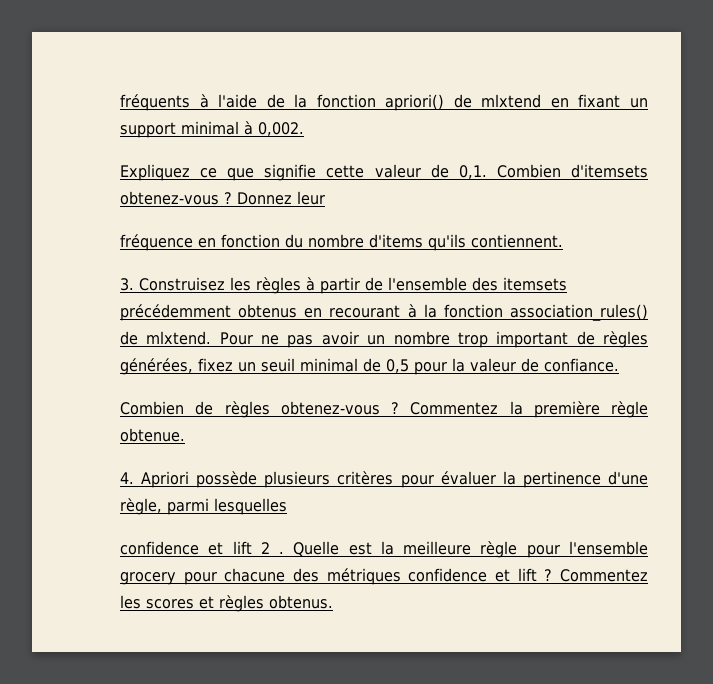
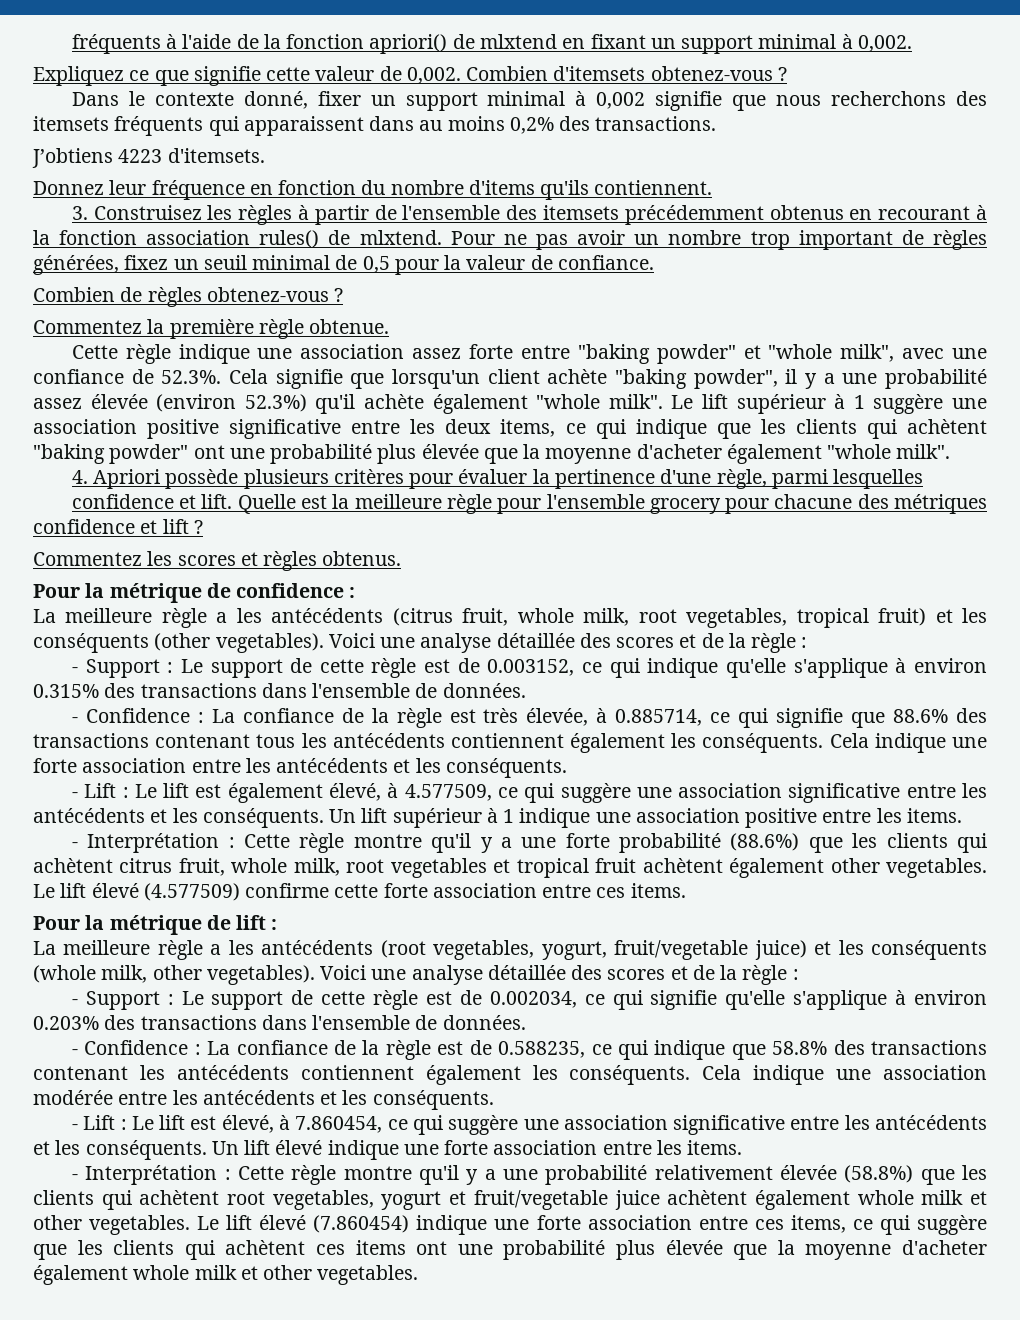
[458,165,487,179] 0,1. -> [406,67,461,84] 0,002.
(232, 198) none -> [71,91,988,111] [33,116,717,136] [32,148,265,168] // Dans le contexte donné, fixer un support minimal à 0,002 signifie que nous recherchons des itemsets fréquents qui apparaissent dans au moins 0,2% des transactions. // J’obtiens 4223 d'itemsets. //
(325, 198) // -> (147, 187) none
(399, 408) none -> (344, 295) //
(185, 435) none -> [71,344,988,364] [33,369,987,389] [33,394,988,414] [33,419,987,439] [33,444,951,464] // Cette règle indique une association assez forte entre "baking powder" et "whole milk", avec une confiance de 52.3%. Cela signifie que lorsqu'un client achète "baking powder", il y a une probabilité assez élevée (environ 52.3%) qu'il achète également "whole milk". Le lift supérieur à 1 suggère une association positive significative entre les deux items, ce qui indique que les clients qui achètent "baking powder" ont une probabilité plus élevée que la moyenne d'acheter également "whole milk".
[232,541,285,554] lift 2 . -> [201,494,233,509] lift.
(553, 575) none -> (203, 527) //
(333, 602) none -> [33,583,356,603] [33,608,988,628] [33,633,808,653] [71,658,987,678] [33,683,526,698] [71,708,987,728] [33,733,987,753] [33,758,567,778] [71,783,988,803] [33,808,962,828] [71,833,988,853] [33,858,987,878] [33,883,686,901] [33,915,278,935] [33,940,987,960] [33,965,799,985] [71,990,987,1010] [33,1015,526,1030] [71,1040,988,1060] [33,1065,987,1085] [33,1090,494,1110] [71,1115,988,1135] [33,1140,743,1160] [71,1165,988,1185] [33,1190,988,1210] [33,1215,988,1235] [33,1240,988,1260] [33,1265,419,1285] // Pour la métrique de confidence : // La meilleure règle a les antécédents (citrus fruit, whole milk, root vegetables, tropical fruit) et les conséquents (other vegetables). Voici une analyse détaillée des scores et de la règle : // - Support : Le support de cette règle est de 0.003152, ce qui indique qu'elle s'applique à environ 0.315% des transactions dans l'ensemble de données. // - Confidence : La confiance de la règle est très élevée, à 0.885714, ce qui signifie que 88.6% des transactions contenant tous les antécédents contiennent également les conséquents. Cela indique une forte association entre les antécédents et les conséquents. // - Lift : Le lift est également élevé, à 4.577509, ce qui suggère une association significative entre les antécédents et les conséquents. Un lift supérieur à 1 indique une association positive entre les items. // - Interprétation : Cette règle montre qu'il y a une forte probabilité (88.6%) que les clients qui achètent citrus fruit, whole milk, root vegetables et tropical fruit achètent également other vegetables. Le lift élevé (4.577509) confirme cette forte association entre ces items. // Pour la métrique de lift : // La meilleure règle a les antécédents (root vegetables, yogurt, fruit/vegetable juice) et les conséquents (whole milk, other vegetables). Voici une analyse détaillée des scores et de la règle : // - Support : Le support de cette règle est de 0.002034, ce qui signifie qu'elle s'applique à environ 0.203% des transactions dans l'ensemble de données. // - Confidence : La confiance de la règle est de 0.588235, ce qui indique que 58.8% des transactions contenant les antécédents contiennent également les conséquents. Cela indique une association modérée entre les antécédents et les conséquents. // - Lift : Le lift est élevé, à 7.860454, ce qui suggère une association significative entre les antécédents et les conséquents. Un lift élevé indique une forte association entre les items. // - Interprétation : Cette règle montre qu'il y a une probabilité relativement élevée (58.8%) que les clients qui achètent root vegetables, yogurt et fruit/vegetable juice achètent également whole milk et other vegetables. Le lift élevé (7.860454) indique une forte association entre ces items, ce qui suggère que les clients qui achètent ces items ont une probabilité plus élevée que la moyenne d'acheter également whole milk et other vegetables.

